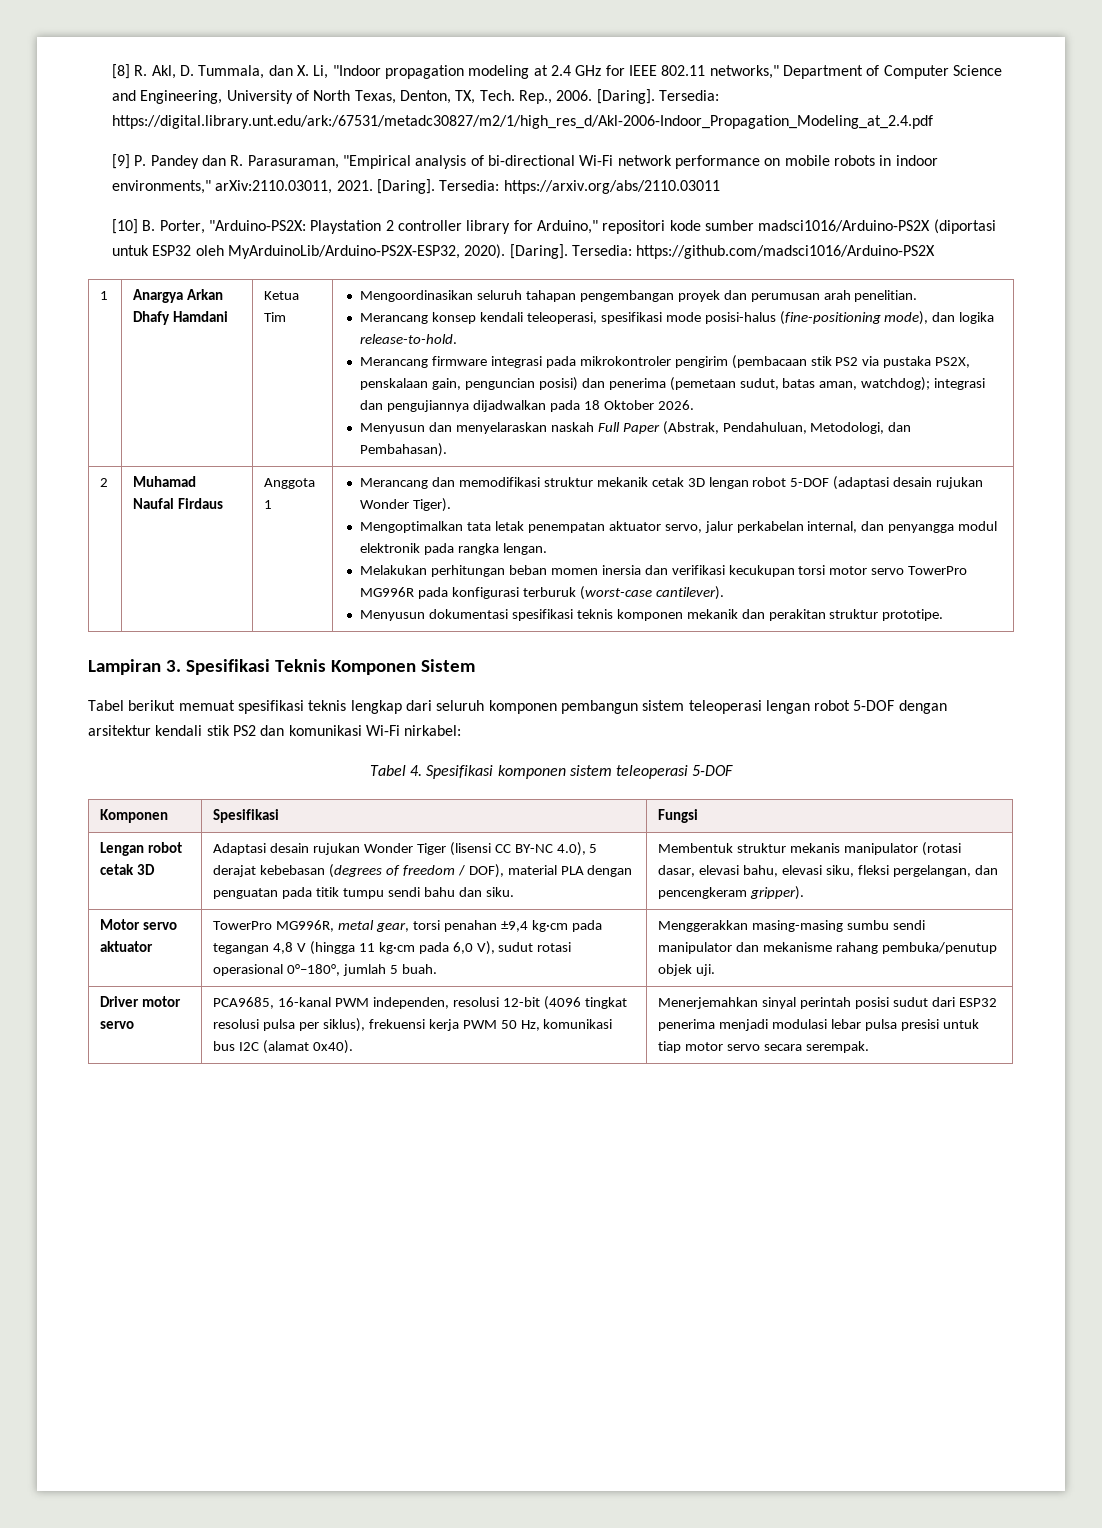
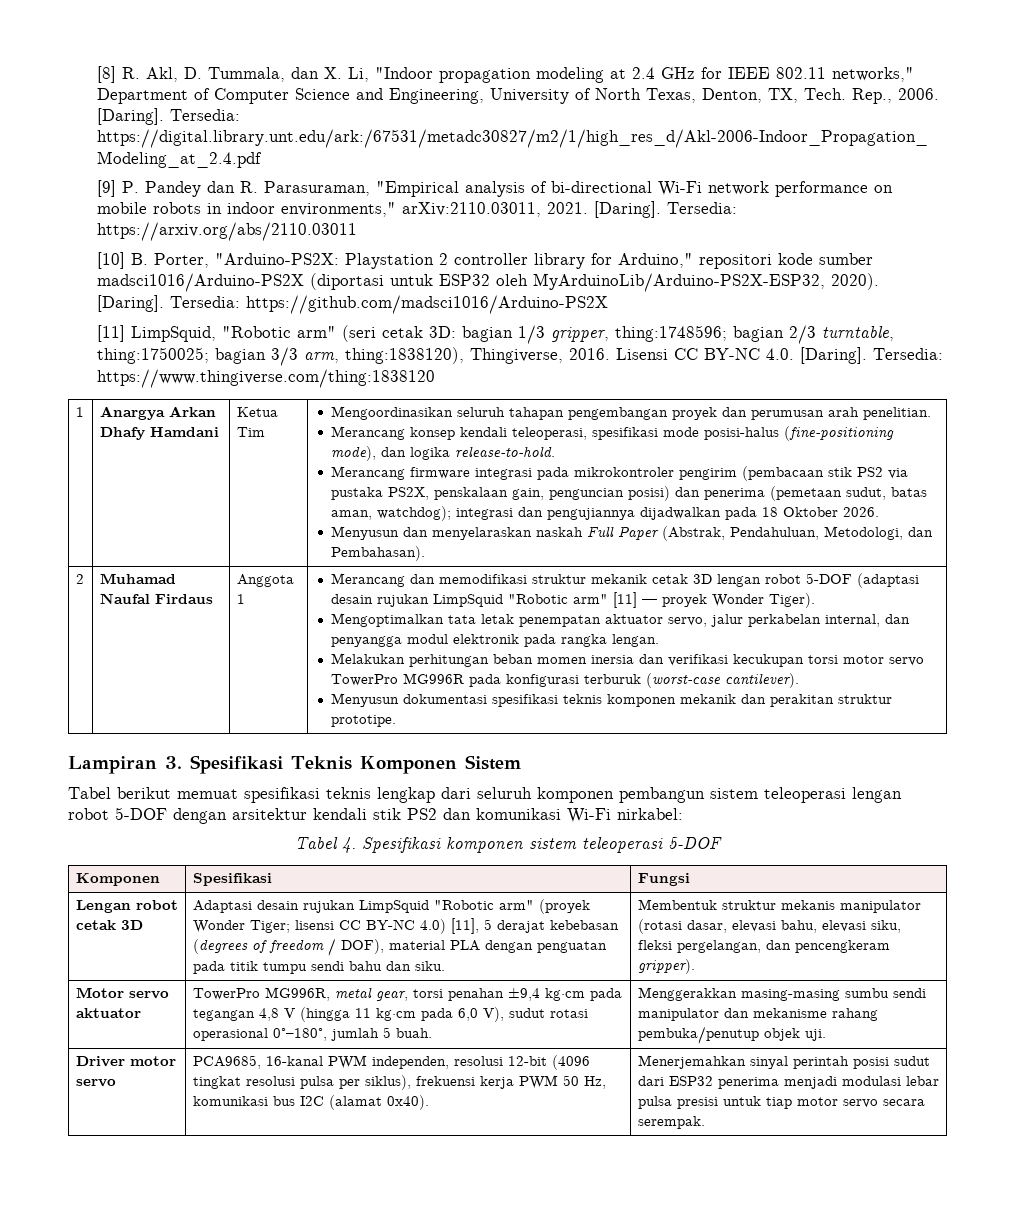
(936, 252) none -> [96,325,894,344] [96,347,943,366] [96,369,435,388] // [11] LimpSquid, "Robotic arm" (seri cetak 3D: bagian 1/3 gripper, thing:1748596; bagian 2/3 turntable, thing:1750025; bagian 3/3 arm, thing:1838120), Thingiverse, 2016. Lisensi CC BY-NC 4.0. [Daring]. Tersedia: https://www.thingiverse.com/thing:1838120
(984, 483) none -> [433,592,708,608] LimpSquid "Robotic arm" [11] — proyek
[363,842,586,856] Wonder Tiger (lisensi CC BY-NC 4.0), -> [358,899,590,914] [192,918,479,934] LimpSquid "Robotic arm" (proyek Wonder Tiger; lisensi CC BY-NC 4.0) [11],

